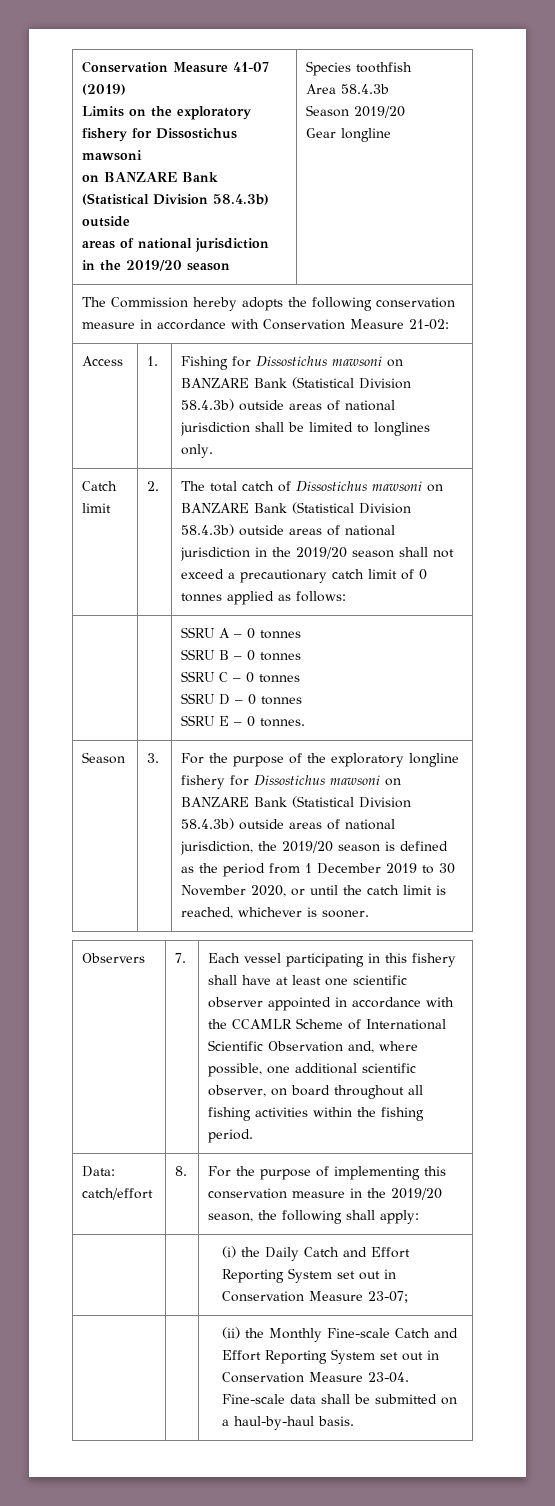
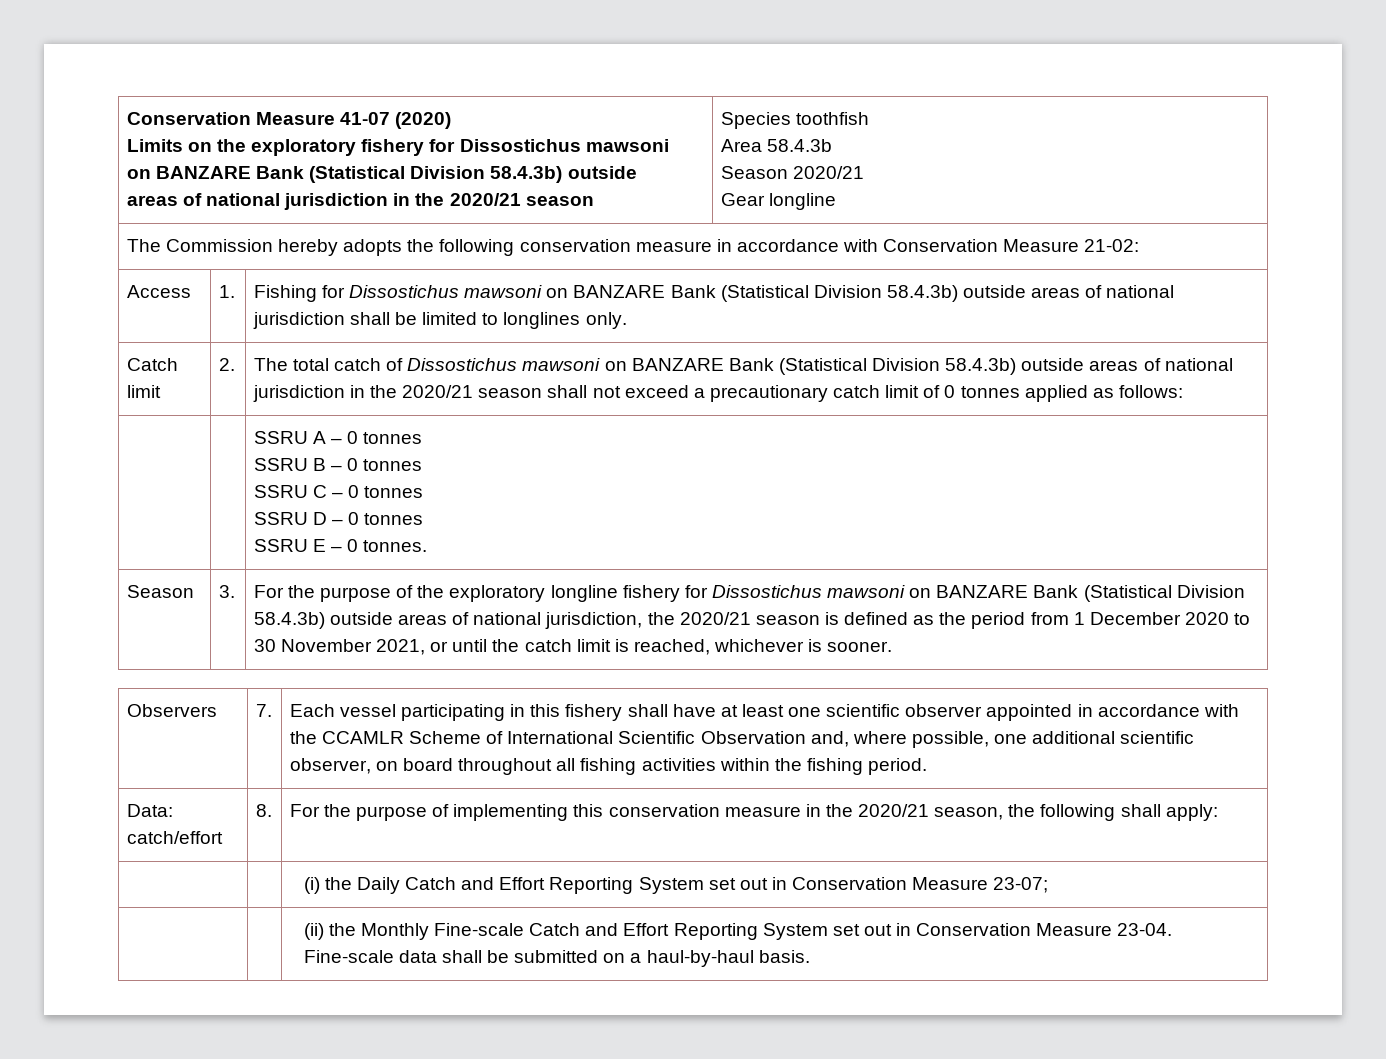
[82,84,127,95] (2019) -> [395,112,452,129] (2020)
[126,260,183,271] 2019/20 -> [449,193,521,206] 2020/21
[354,106,406,118] 2019/20 -> [792,166,864,179] 2020/21
[296,547,348,559] 2019/20 -> [402,385,474,398] 2020/21
[282,841,334,853] 2019/20 -> [679,612,751,625] 2020/21
[386,863,418,874] 2019 -> [1184,612,1229,625] 2020
[251,885,287,897] 2020, -> [376,639,426,655] 2021,
[391,1188,443,1200] 2019/20 -> [858,804,930,817] 2020/21

